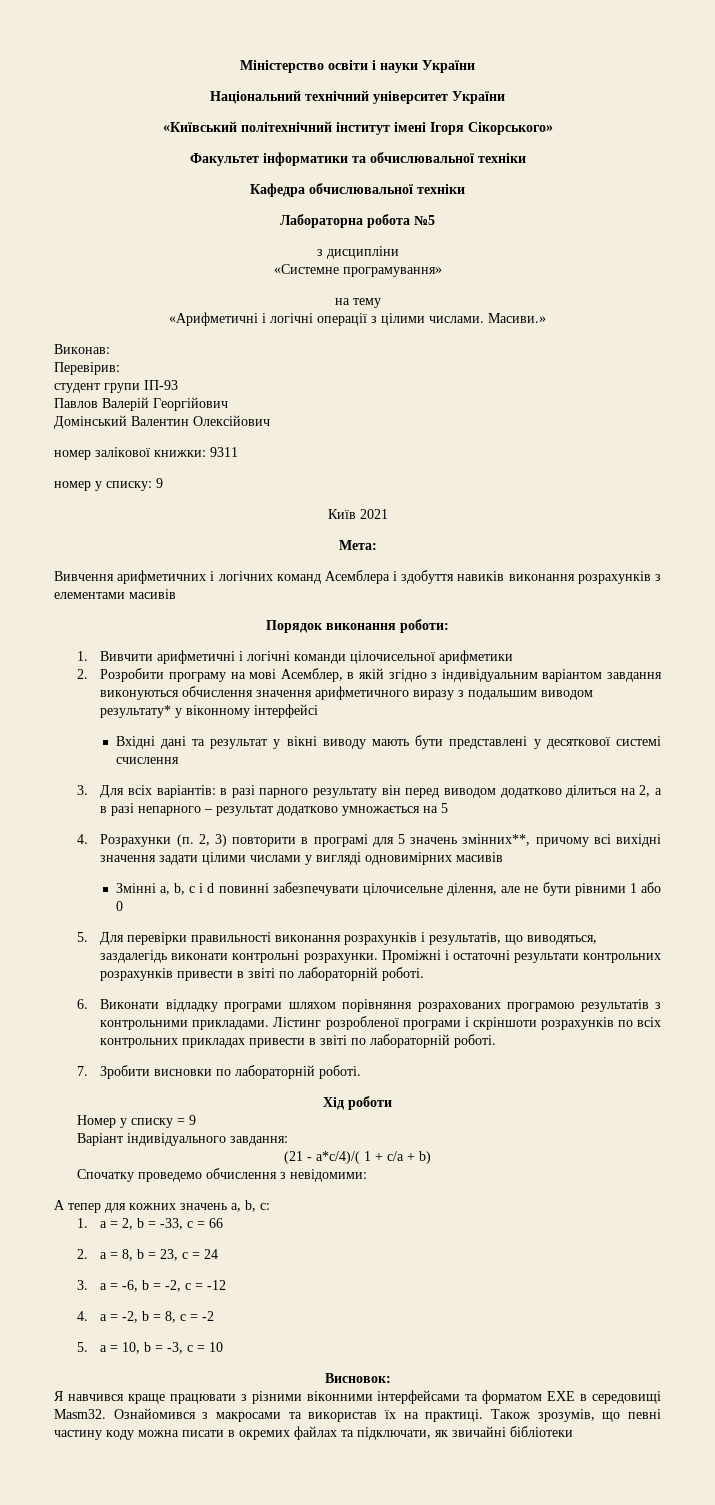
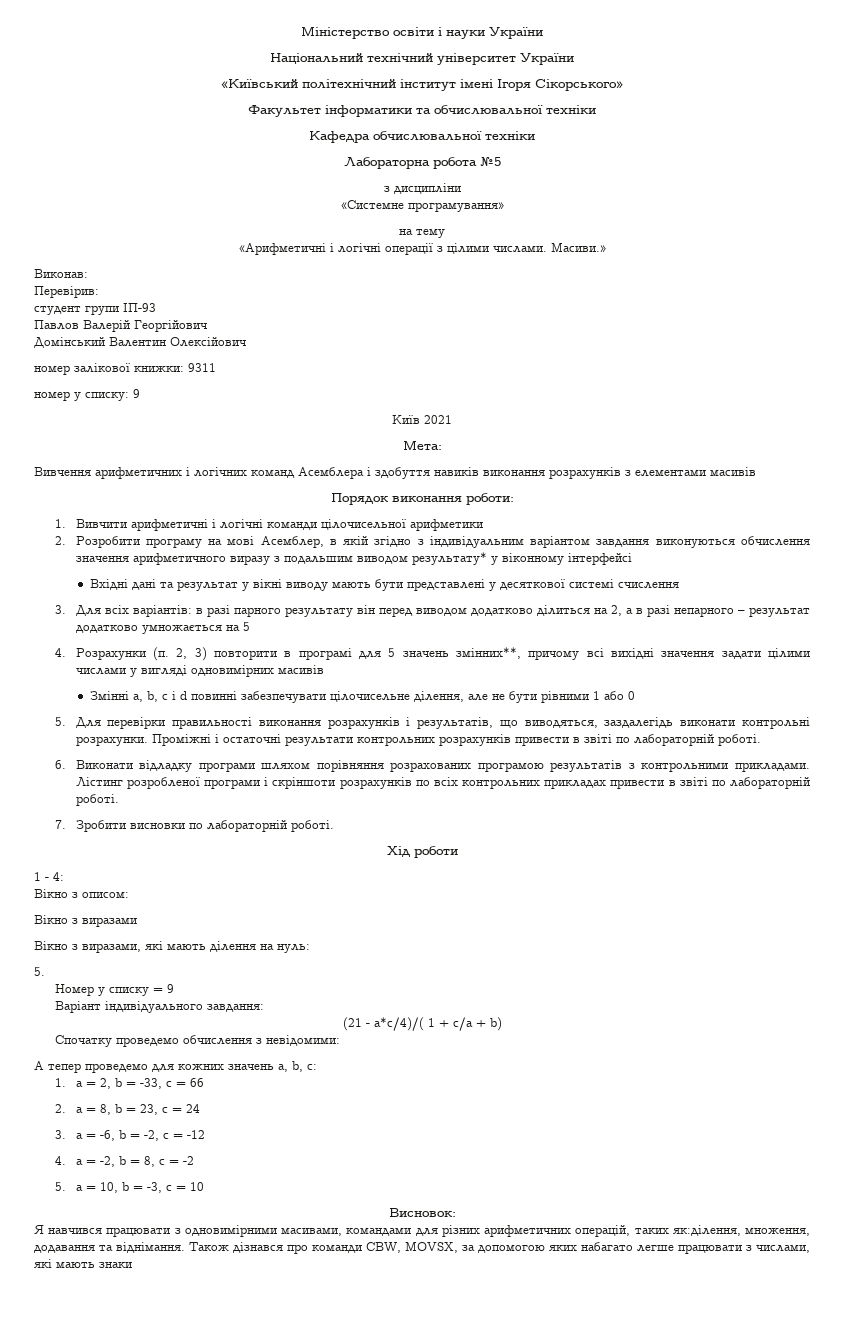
(392, 1103) none -> [34,872,64,881] [34,889,129,898] [34,915,137,927] [34,941,310,953] [34,967,45,976] // 1 - 4: // Вікно з описом: // Вікно з виразами // Вікно з виразами, які мають ділення на нуль: // 5.
(101, 1208) none -> [85,1063,148,1073] проведемо
[127,1390,661,1404] [54,1408,661,1422] [54,1426,573,1440] краще працювати з різними віконними інтерфейсами та форматом EXE в середовищі Masm32. Ознайомився з макросами та використав їх на практиці. Також зрозумів, що певні частину коду можна писати в окремих файлах та підключати, як звичайні бібліотеки -> [106,1225,811,1237] [34,1241,810,1254] [34,1259,132,1269] працювати з одновимірними масивами, командами для різних арифметичних операцій, таких як:ділення, множення, додавання та віднімання. Також дізнався про команди CBW, MOVSX, за допомогою яких набагато легше працювати з числами, які мають знаки

